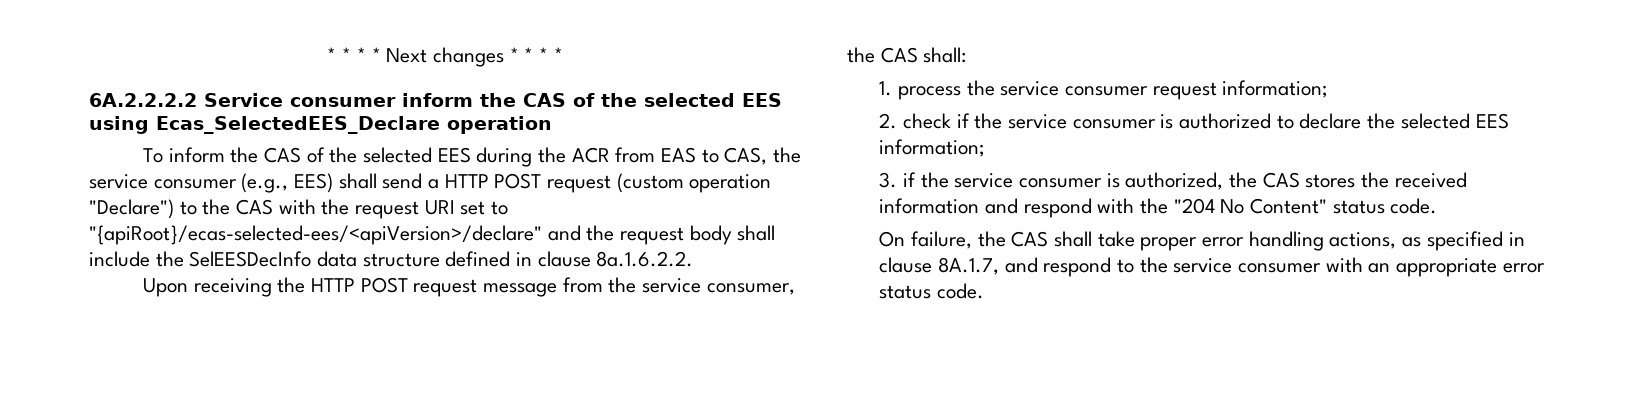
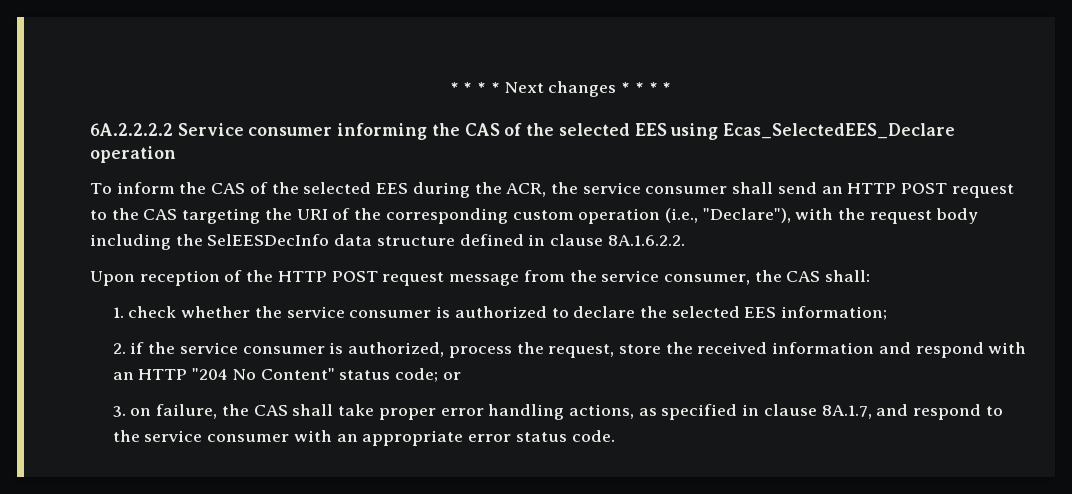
[402,93,473,107] inform -> [337,123,428,140] informing
[571,147,801,165] [89,173,334,193] ACR from EAS to CAS, the service consumer (e.g., EES) -> [506,182,728,197] ACR, the service consumer
[428,173,772,193] [89,199,509,219] [89,225,776,245] [89,251,150,267] a HTTP POST request (custom operation "Declare") to the CAS with the request URI set to "{apiRoot}/ecas-selected-ees/<apiVersion>/declare" and the request body shall include -> [821,183,1014,198] [90,208,978,224] [90,234,171,250] an HTTP POST request to the CAS targeting the URI of the corresponding custom operation (i.e., "Declare"), with the request body including
[596,251,694,267] 8a.1.6.2.2. -> [607,235,685,246] 8A.1.6.2.2.
[193,278,272,297] receiving -> [139,270,243,286] reception of
[898,80,1329,100] [879,113,970,129] process the service consumer request information; // 2. check if -> [128,306,251,318] check whether
[879,172,898,188] 3. -> [112,343,126,354] 2.
[1229,172,1356,188] the CAS stores -> [448,342,661,358] process the request, store
[1140,198,1169,214] the -> [112,369,188,380] an HTTP
[1390,198,1438,214] [879,231,906,247] code. // On -> [395,368,461,382] [112,406,152,417] code; or // 3. on

